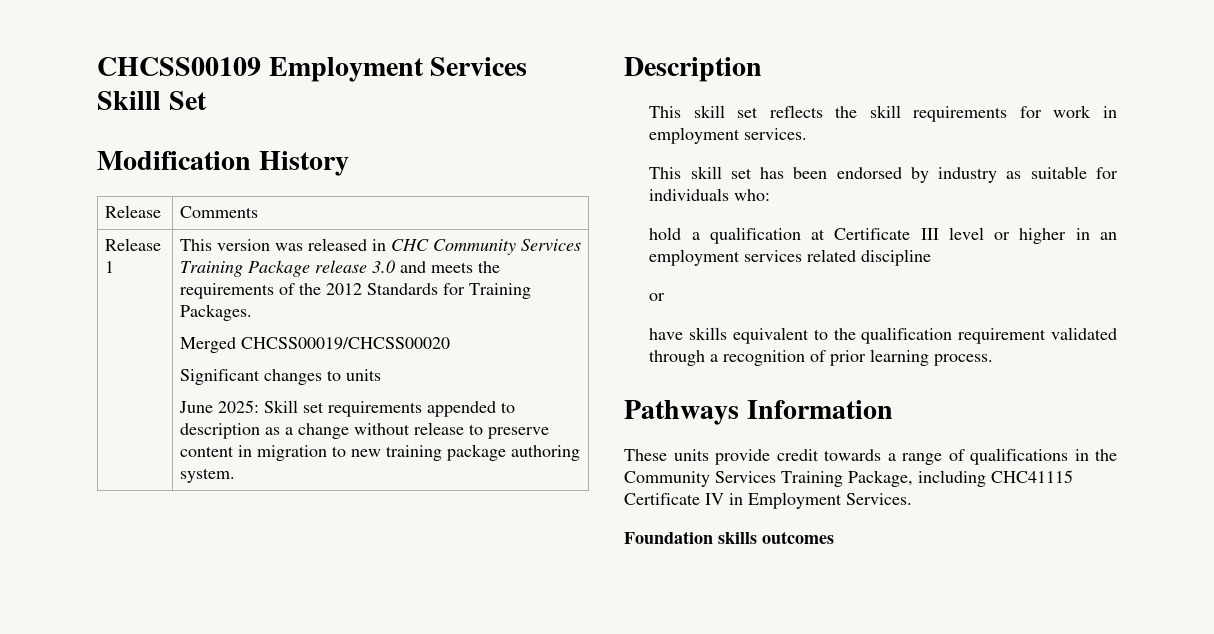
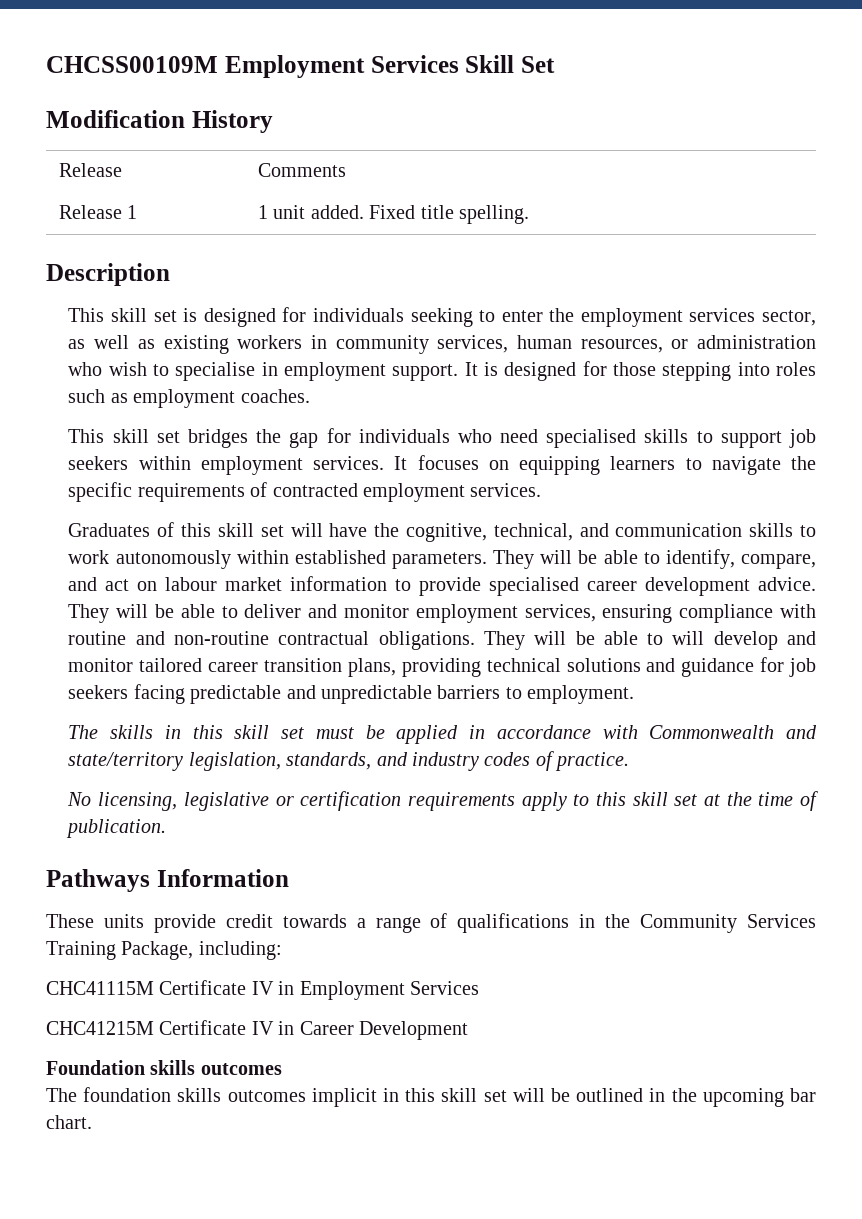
[97,57,528,82] [97,91,161,110] CHCSS00109 Employment Services Skilll -> [46,55,515,78] CHCSS00109M Employment Services Skill
[179,238,581,255] [179,260,500,277] [179,283,531,299] [179,304,252,321] [179,337,450,353] [179,369,381,385] [178,400,515,417] [179,422,549,439] [179,444,580,461] [179,468,235,483] [624,57,762,82] [649,105,1117,122] [649,127,808,144] [649,166,1118,183] [649,188,771,201] [649,227,1117,244] [649,249,932,266] [649,293,666,301] [649,327,1117,344] [649,349,994,366] This version was released in CHC Community Services Training Package release 3.0 and meets the requirements of the 2012 Standards for Training Packages. // Merged CHCSS00019/CHCSS00020 // Significant changes to units // June 2025: Skill set requirements appended to description as a change without release to preserve content in migration to new training package authoring system. // Description // This skill set reflects the skill requirements for work in employment services. // This skill set has been endorsed by industry as suitable for individuals who: // hold a qualification at Certificate III level or higher in an employment services related discipline // or // have skills equivalent to the qualification requirement validated through a recognition of prior learning process. -> [257,205,529,224] [46,263,170,286] [68,307,816,327] [68,335,817,354] [68,361,817,381] [68,389,310,408] [68,428,816,448] [68,455,816,475] [68,482,542,502] [68,522,816,542] [68,549,816,569] [68,576,816,596] [68,604,816,623] [68,631,816,650] [68,657,816,677] [68,684,635,704] [68,725,818,744] [68,751,630,771] [67,791,818,811] [66,819,167,838] 1 unit added. Fixed title spelling. // Description // This skill set is designed for individuals seeking to enter the employment services sector, as well as existing workers in community services, human resources, or administration who wish to specialise in employment support. It is designed for those stepping into roles such as employment coaches. // This skill set bridges the gap for individuals who need specialised skills to support job seekers within employment services. It focuses on equipping learners to navigate the specific requirements of contracted employment services. // Graduates of this skill set will have the cognitive, technical, and communication skills to work autonomously within established parameters. They will be able to identify, compare, and act on labour market information to provide specialised career development advice. They will be able to deliver and monitor employment services, ensuring compliance with routine and non-routine contractual obligations. They will be able to will develop and monitor tailored career transition plans, providing technical solutions and guidance for job seekers facing predictable and unpredictable barriers to employment. // The skills in this skill set must be applied in accordance with Commonwealth and state/territory legislation, standards, and industry codes of practice. // No licensing, legislative or certification requirements apply to this skill set at the time of publication.
[918,470,1073,487] including CHC41115 -> [198,941,282,960] [46,981,154,995] including: // CHC41115M
[846,493,912,505] [624,531,834,544] Services. // Foundation skills outcomes -> [410,981,479,995] [46,1020,468,1040] [46,1060,282,1075] [46,1087,817,1107] [46,1115,92,1129] Services // CHC41215M Certificate IV in Career Development // Foundation skills outcomes // The foundation skills outcomes implicit in this skill set will be outlined in the upcoming bar chart.

